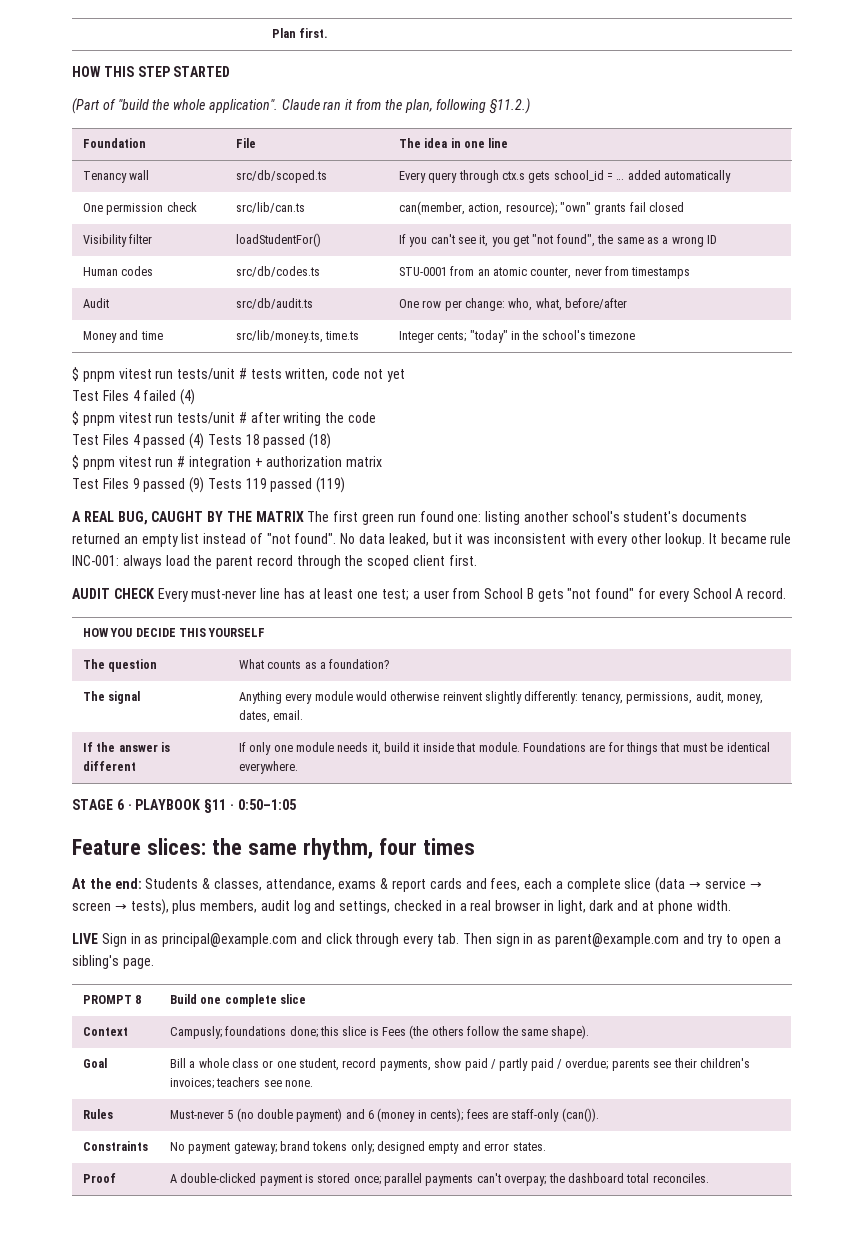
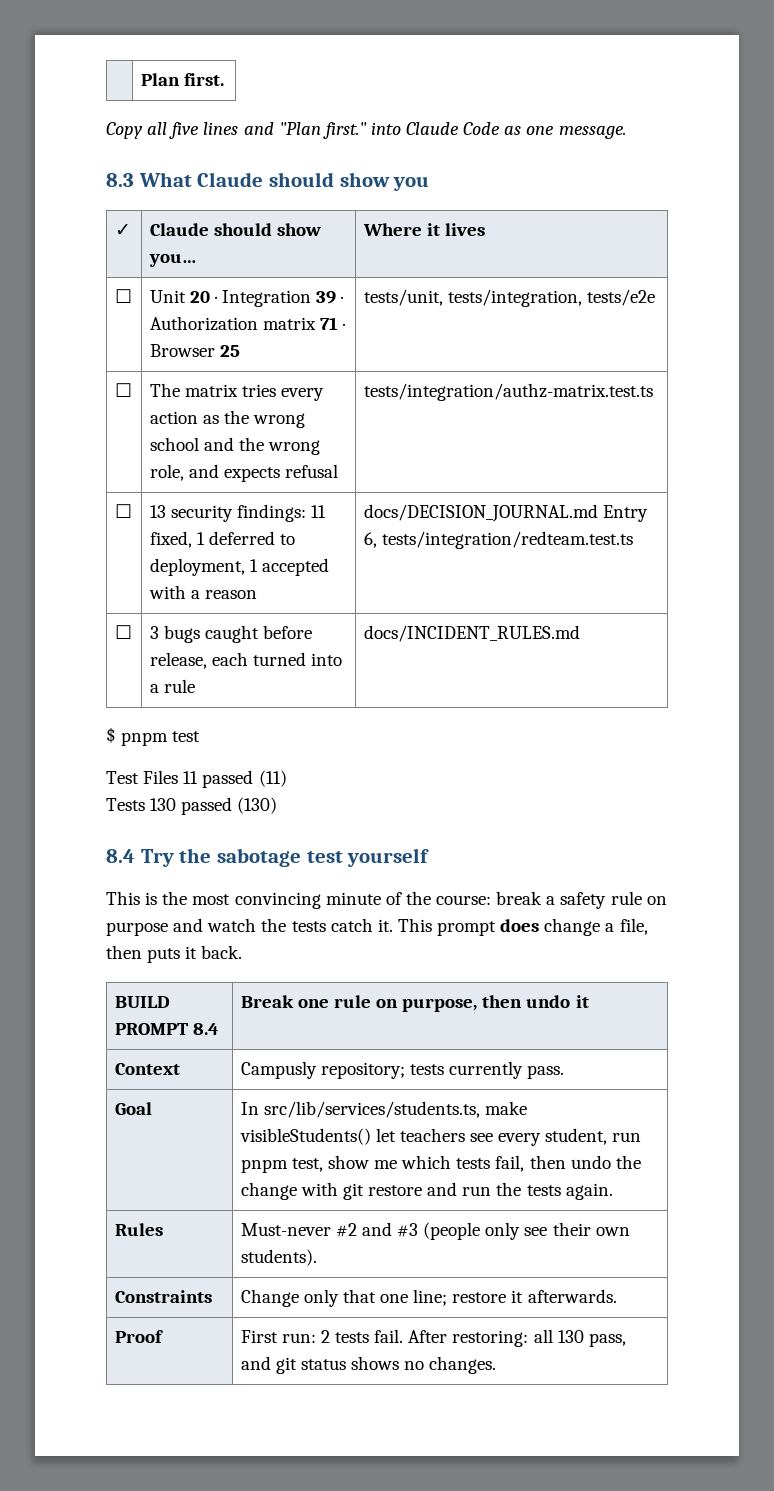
[72,66,231,77] [72,98,531,114] [82,138,146,148] [235,138,256,148] [398,138,509,148] [82,170,150,183] [235,170,327,183] [398,170,732,183] [82,202,197,215] [235,202,305,213] [398,201,684,215] [82,234,153,247] [235,233,321,247] [398,234,717,247] [82,266,154,276] [235,266,320,277] [398,266,691,279] [82,298,109,308] [235,298,313,309] [398,298,627,311] [82,330,163,343] [235,330,360,343] [398,330,635,343] [72,367,405,382] [72,389,196,405] [72,411,377,426] [72,433,332,449] [72,455,383,470] [72,477,346,493] [72,511,748,525] [72,533,792,547] [72,555,477,569] [72,588,787,602] [82,628,266,637] [82,659,158,672] [238,659,390,669] [82,691,141,704] [238,691,763,704] [238,710,304,723] [82,742,170,752] [82,761,136,771] [238,742,770,755] [238,761,298,774] [72,799,296,813] [72,838,475,860] [72,877,762,893] [72,899,731,915] [72,933,781,947] [72,955,154,969] [82,995,142,1004] [169,994,306,1007] [82,1027,128,1036] [169,1025,590,1039] [82,1058,107,1068] [169,1058,750,1071] [169,1077,313,1089] [82,1109,113,1119] [169,1108,599,1122] [82,1141,148,1151] [169,1141,546,1154] [82,1173,116,1183] [169,1173,709,1186] HOW THIS STEP STARTED // (Part of "build the whole application". Claude ran it from the plan, following §11.2.) // Foundation | File | The idea in one line // Tenancy wall | src/db/scoped.ts | Every query through ctx.s gets school_id = … added automatically // One permission check | src/lib/can.ts | can(member, action, resource); "own" grants fail closed // Visibility filter | loadStudentFor() | If you can't see it, you get "not found", the same as a wrong ID // Human codes | src/db/codes.ts | STU-0001 from an atomic counter, never from timestamps // Audit | src/db/audit.ts | One row per change: who, what, before/after // Money and time | src/lib/money.ts, time.ts | Integer cents; "today" in the school's timezone // $ pnpm vitest run tests/unit # tests written, code not yet // Test Files 4 failed (4) // $ pnpm vitest run tests/unit # after writing the code // Test Files 4 passed (4) Tests 18 passed (18) // $ pnpm vitest run # integration + authorization matrix // Test Files 9 passed (9) Tests 119 passed (119) // A REAL BUG, CAUGHT BY THE MATRIX The first green run found one: listing another school's student's documents returned an empty list instead of "not found". No data leaked, but it was inconsistent with every other lookup. It became rule INC-001: always load the parent record through the scoped client first. // AUDIT CHECK Every must-never line has at least one test; a user from School B gets "not found" for every School A record. // HOW YOU DECIDE THIS YOURSELF // The question | What counts as a foundation? // The signal | Anything every module would otherwise reinvent slightly differently: tenancy, permissions, audit, money, dates, email. // If the answer is different | If only one module needs it, build it inside that module. Foundations are for things that must be identical everywhere. // STAGE 6 · PLAYBOOK §11 · 0:50–1:05 // Feature slices: the same rhythm, four times // At the end: Students & classes, attendance, exams & report cards and fees, each a complete slice (data → service → screen → tests), plus members, audit log and settings, checked in a real browser in light, dark and at phone width. // LIVE Sign in as principal@example.com and click through every tab. Then sign in as parent@example.com and try to open a sibling's page. // PROMPT 8 | Build one complete slice // Context | Campusly; foundations done; this slice is Fees (the others follow the same shape). // Goal | Bill a whole class or one student, record payments, show paid / partly paid / overdue; parents see their children's invoices; teachers see none. // Rules | Must-never 5 (no double payment) and 6 (money in cents); fees are staff-only (can()). // Constraints | No payment gateway; brand tokens only; designed empty and error states. // Proof | A double-clicked payment is stored once; parallel payments can't overpay; the dashboard total reconciles. -> [106,122,626,139] [106,172,430,191] [114,224,131,236] [149,223,321,236] [148,254,197,267] [362,223,485,236] [114,289,132,303] [149,290,345,307] [149,316,347,331] [149,344,240,357] [363,289,655,307] [114,383,132,397] [149,383,325,401] [149,410,306,428] [149,437,321,455] [149,464,339,482] [363,383,653,401] [114,504,132,518] [149,504,327,522] [149,531,296,548] [149,558,329,576] [148,585,257,599] [363,504,648,522] [363,531,633,549] [114,625,132,639] [149,625,313,643] [149,652,343,669] [149,679,195,693] [363,625,580,642] [106,727,201,746] [106,770,287,788] [106,797,278,815] [106,848,430,867] [106,891,667,909] [106,918,648,936] [106,945,243,963] [114,996,170,1008] [114,1023,219,1035] [240,995,589,1012] [114,1063,180,1075] [240,1061,565,1079] [114,1102,152,1115] [240,1101,527,1118] [239,1128,642,1146] [240,1155,641,1173] [240,1182,613,1200] [114,1223,163,1236] [240,1222,630,1240] [240,1249,317,1266] [114,1290,212,1303] [240,1289,617,1307] [114,1330,163,1343] [240,1329,626,1347] [240,1356,497,1374] Copy all five lines and "Plan first." into Claude Code as one message. // 8.3 What Claude should show you // ✓ | Claude should show you… | Where it lives // ☐ | Unit 20 · Integration 39 · Authorization matrix 71 · Browser 25 | tests/unit, tests/integration, tests/e2e // ☐ | The matrix tries every action as the wrong school and the wrong role, and expects refusal | tests/integration/authz-matrix.test.ts // ☐ | 13 security findings: 11 fixed, 1 deferred to deployment, 1 accepted with a reason | docs/DECISION_JOURNAL.md Entry 6, tests/integration/redteam.test.ts // ☐ | 3 bugs caught before release, each turned into a rule | docs/INCIDENT_RULES.md // $ pnpm test // Test Files 11 passed (11) // Tests 130 passed (130) // 8.4 Try the sabotage test yourself // This is the most convincing minute of the course: break a safety rule on purpose and watch the tests catch it. This prompt does change a file, then puts it back. // BUILD PROMPT 8.4 | Break one rule on purpose, then undo it // Context | Campusly repository; tests currently pass. // Goal | In src/lib/services/students.ts, make visibleStudents() let teachers see every student, run pnpm test, show me which tests fail, then undo the change with git restore and run the tests again. // Rules | Must-never #2 and #3 (people only see their own students). // Constraints | Change only that one line; restore it afterwards. // Proof | First run: 2 tests fail. After restoring: all 130 pass, and git status shows no changes.

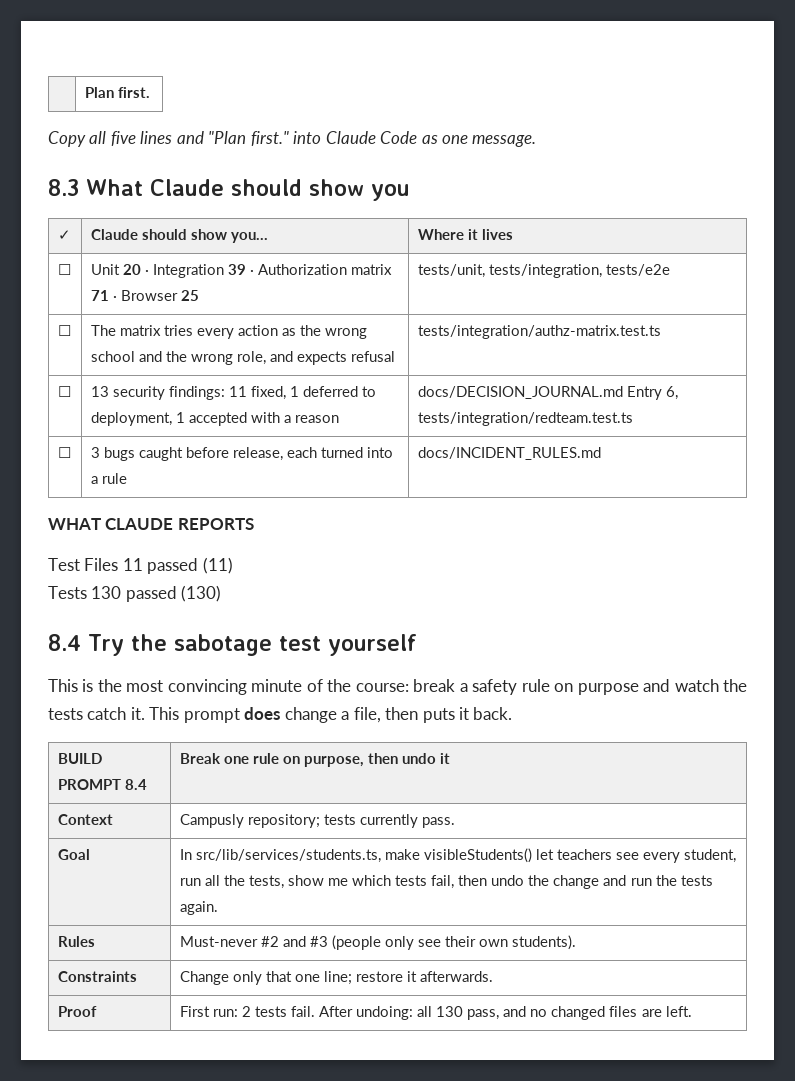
[106,727,201,746] $ pnpm test -> [48,518,254,530] WHAT CLAUDE REPORTS
[240,1158,323,1173] pnpm test, -> [204,875,284,889] all the tests,
[300,1182,423,1200] with git restore -> (600, 882) none
[452,1330,529,1347] restoring: -> [356,1006,414,1020] undoing:
[275,1356,497,1374] git status shows no changes. -> [530,1006,692,1020] no changed files are left.

